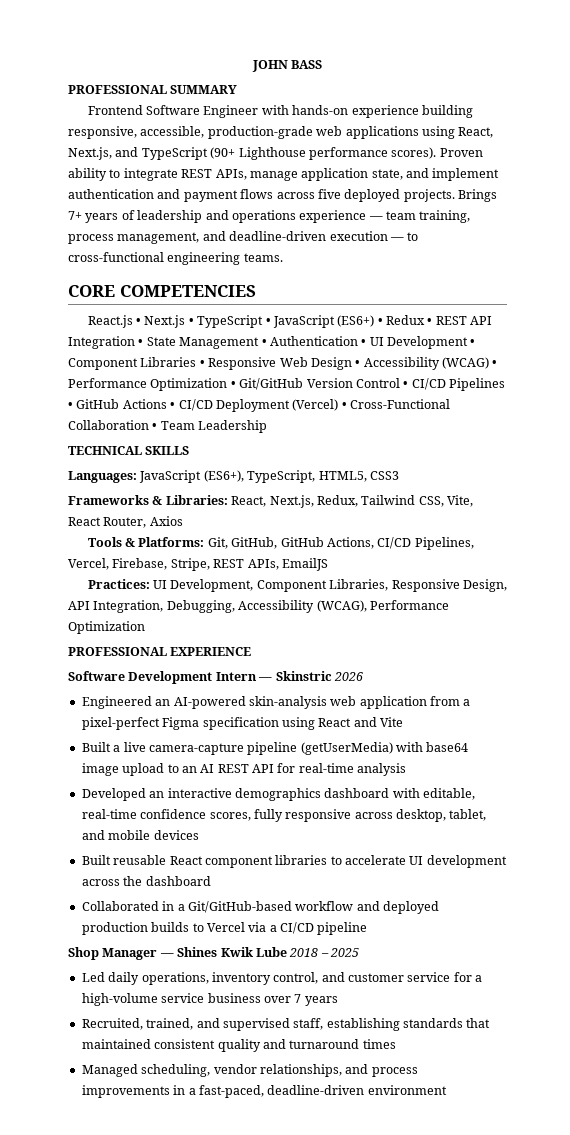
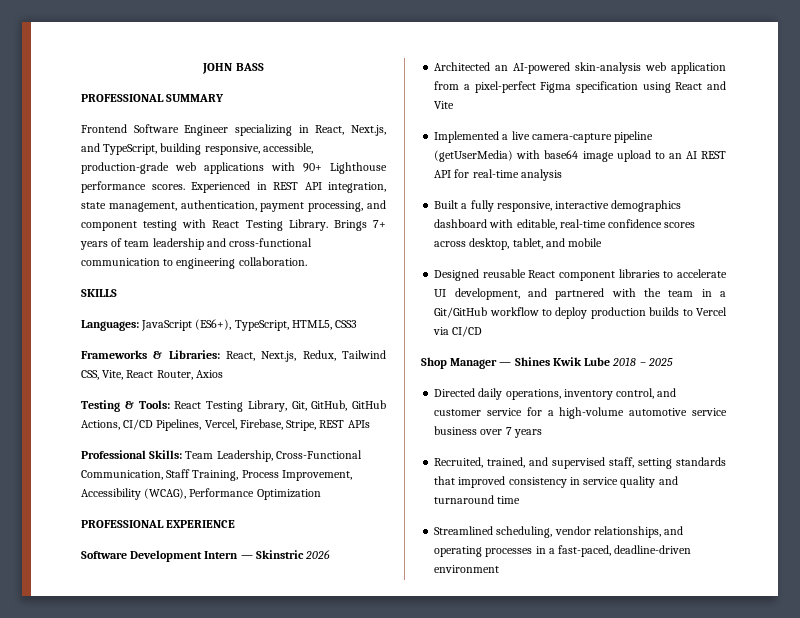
[261,105,419,118] with hands-on experience -> [235,124,386,136] [81,143,158,155] specializing in React, Next.js, and TypeScript,
[421,126,494,139] [68,147,483,160] [68,168,500,181] [68,189,455,202] using React, Next.js, and TypeScript (90+ Lighthouse performance scores). Proven ability to integrate REST APIs, manage application state, and implement authentication and payment flows across five deployed projects. -> [271,162,387,174] [81,181,386,193] [81,200,387,212] [81,219,328,231] with 90+ Lighthouse performance scores. Experienced in REST API integration, state management, authentication, payment processing, and component testing with React Testing Library.
(135, 215) none -> [124,240,150,247] team
[231,210,471,223] [68,231,419,244] [68,252,283,265] [68,285,256,297] [87,315,493,328] [68,336,476,349] [68,357,498,370] [68,378,505,391] [68,399,450,412] [68,420,268,433] [68,446,142,455] operations experience — team training, process management, and deadline-driven execution — to cross-functional engineering teams. // CORE COMPETENCIES // React.js • Next.js • TypeScript • JavaScript (ES6+) • Redux • REST API Integration • State Management • Authentication • UI Development • Component Libraries • Responsive Web Design • Accessibility (WCAG) • Performance Optimization • Git/GitHub Version Control • CI/CD Pipelines • GitHub Actions • CI/CD Deployment (Vercel) • Cross-Functional Collaboration • Team Leadership // TECHNICAL -> [229,238,313,247] [81,257,307,269] cross-functional communication to engineering collaboration. //
[87,537,205,547] Tools & Platforms: -> [81,400,287,412] Testing & Tools: React Testing Library,
[247,558,328,571] [87,579,507,592] [68,600,235,613] APIs, EmailJS // Practices: UI Development, Component Libraries, Responsive Design, API Integration, Debugging, -> [347,420,370,428] [81,450,362,462] [81,469,352,481] APIs // Professional Skills: Team Leadership, Cross-Functional Communication, Staff Training, Process Improvement,
[81,696,152,709] Engineered -> [434,62,491,71] Architected
[81,742,111,752] Built -> [434,131,500,143] Implemented
[81,788,165,801] Developed an -> [434,200,552,212] Built a fully responsive,
[209,809,352,822] scores, fully responsive -> [664,222,696,228] scores
[153,830,199,840] [81,855,111,865] devices // Built -> [434,269,480,281] // Designed
[426,855,507,868] [81,876,211,886] [81,901,439,914] development across the dashboard // Collaborated in a Git/GitHub-based workflow and deployed -> [454,288,726,300] [434,307,588,319] development, and partnered with the team in a Git/GitHub workflow to deploy
[269,922,368,935] a CI/CD pipeline -> [452,326,483,337] CI/CD
[81,972,105,982] Led -> [434,388,476,397] Directed
(158, 999) none -> [629,408,688,416] automotive
[326,1018,400,1031] establishing -> [638,458,673,469] setting
[81,1039,216,1049] maintained consistent -> [458,476,619,488] improved consistency in service
[362,1039,396,1049] [81,1064,138,1077] times // Managed -> [497,496,521,504] [434,526,494,535] time // Streamlined
[371,1067,418,1077] [81,1085,170,1098] process improvements -> [434,546,533,557] operating processes

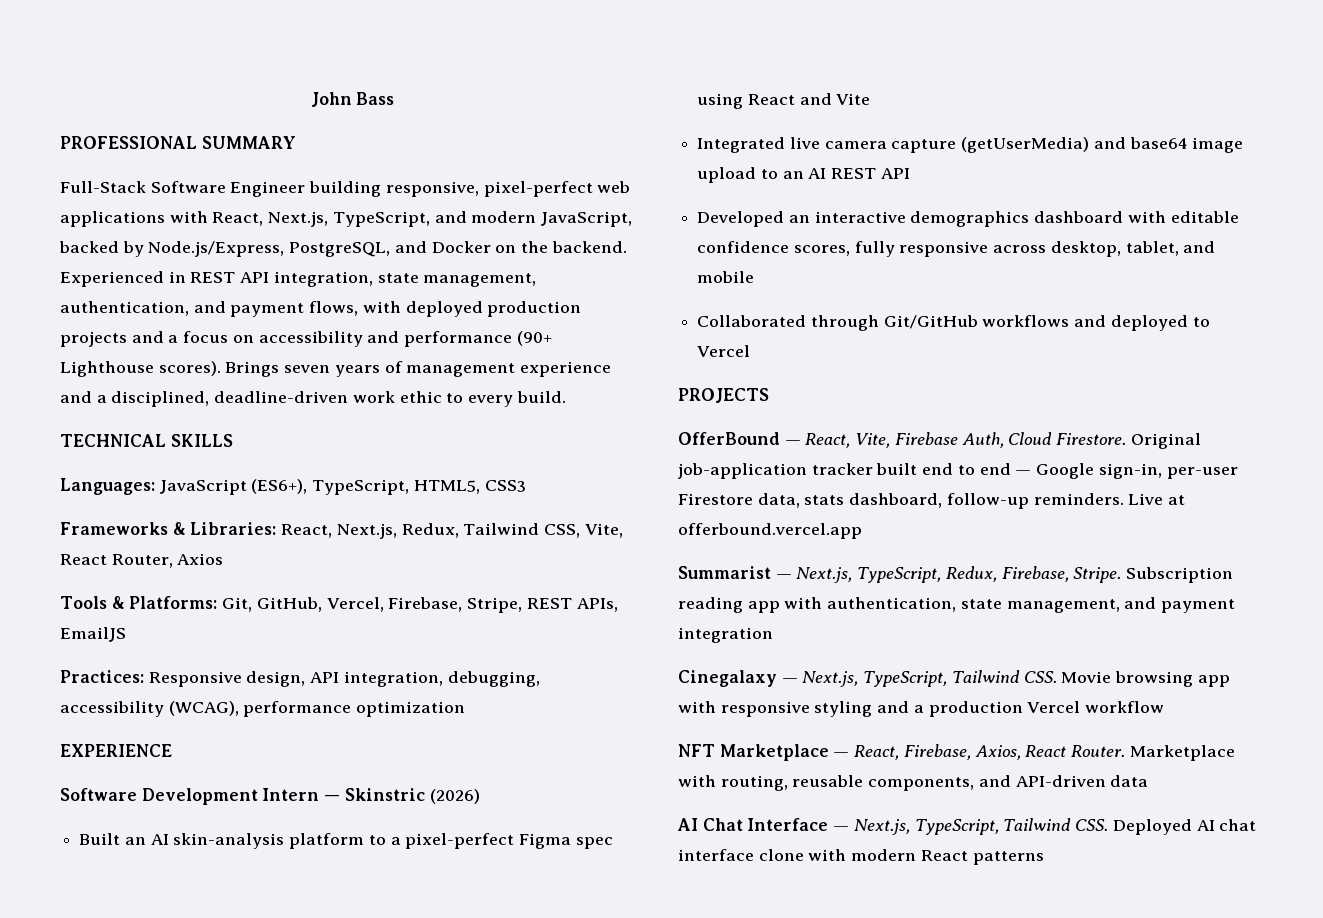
[202,63,264,74] JOHN BASS -> [310,92,395,107] John Bass
[81,124,127,133] Frontend -> [60,181,146,193] Full-Stack
[235,124,386,136] [81,143,313,155] [81,162,387,174] [81,181,185,193] specializing in React, Next.js, and TypeScript, building responsive, accessible, production-grade web applications with 90+ Lighthouse performance scores. -> [309,181,631,197] [60,211,633,227] [59,241,627,257] building responsive, pixel-perfect web applications with React, Next.js, TypeScript, and modern JavaScript, backed by Node.js/Express, PostgreSQL, and Docker on the backend.
[260,200,387,212] [81,219,386,231] [80,238,313,250] [81,257,307,269] payment processing, and component testing with React Testing Library. Brings 7+ years of team leadership and cross-functional communication to engineering collaboration. // -> [193,301,582,317] [60,331,552,347] [60,361,612,377] [60,391,566,407] [60,434,166,447] and payment flows, with deployed production projects and a focus on accessibility and performance (90+ Lighthouse scores). Brings seven years of management experience and a disciplined, deadline-driven work ethic to every build. // TECHNICAL
[81,400,386,412] [81,419,370,431] [81,450,362,462] [81,469,352,481] [81,488,321,500] [81,520,164,528] Testing & Tools: React Testing Library, Git, GitHub, GitHub Actions, CI/CD Pipelines, Vercel, Firebase, Stripe, REST APIs // Professional Skills: Team Leadership, Cross-Functional Communication, Staff Training, Process Improvement, Accessibility (WCAG), Performance Optimization // PROFESSIONAL -> [60,596,618,613] [60,627,126,642] [60,670,540,687] [60,701,466,717] Tools & Platforms: Git, GitHub, Vercel, Firebase, Stripe, REST APIs, EmailJS // Practices: Responsive design, API integration, debugging, accessibility (WCAG), performance optimization //
[305,550,331,559] [434,62,726,74] [434,81,460,90] 2026 // Architected an AI-powered skin-analysis web application from -> [429,789,480,804] [79,833,386,849] (2026) // Built an AI skin-analysis platform to
[575,81,638,93] specification -> [575,837,613,849] spec
[434,131,654,143] [434,150,541,162] Implemented a live camera-capture pipeline (getUserMedia) with -> [697,137,1126,153] Integrated live camera capture (getUserMedia) and
[454,169,562,181] [434,200,682,212] [434,219,696,230] for real-time analysis // Built a fully responsive, interactive demographics dashboard with editable, real-time confidence scores -> [697,211,1239,227] [697,241,989,257] // Developed an interactive demographics dashboard with editable confidence scores, fully responsive
[434,269,727,281] [434,288,726,300] [434,307,727,319] [433,326,483,337] [421,357,673,369] [434,388,677,400] [434,407,727,419] [434,426,542,438] [434,457,726,469] [434,476,678,488] [434,495,521,504] [434,526,684,538] [434,545,692,557] [434,565,500,573] Designed reusable React component libraries to accelerate UI development, and partnered with the team in a Git/GitHub workflow to deploy production builds to Vercel via CI/CD // Shop Manager — Shines Kwik Lube 2018 – 2025 // Directed daily operations, inventory control, and customer service for a high-volume automotive service business over 7 years // Recruited, trained, and supervised staff, setting standards that improved consistency in service quality and turnaround time // Streamlined scheduling, vendor relationships, and operating processes in a fast-paced, deadline-driven environment -> [697,315,1210,331] [697,345,751,357] [678,388,769,403] [678,432,1201,449] [678,463,1238,479] [678,493,1186,509] [678,523,862,539] [678,566,1234,583] [678,597,1236,613] [678,627,773,643] [678,670,1230,687] [678,701,1165,717] [678,744,1235,761] [678,775,1149,791] [677,818,1257,835] [678,849,1044,865] Collaborated through Git/GitHub workflows and deployed to Vercel // PROJECTS // OfferBound — React, Vite, Firebase Auth, Cloud Firestore. Original job-application tracker built end to end — Google sign-in, per-user Firestore data, stats dashboard, follow-up reminders. Live at offerbound.vercel.app // Summarist — Next.js, TypeScript, Redux, Firebase, Stripe. Subscription reading app with authentication, state management, and payment integration // Cinegalaxy — Next.js, TypeScript, Tailwind CSS. Movie browsing app with responsive styling and a production Vercel workflow // NFT Marketplace — React, Firebase, Axios, React Router. Marketplace with routing, reusable components, and API-driven data // AI Chat Interface — Next.js, TypeScript, Tailwind CSS. Deployed AI chat interface clone with modern React patterns

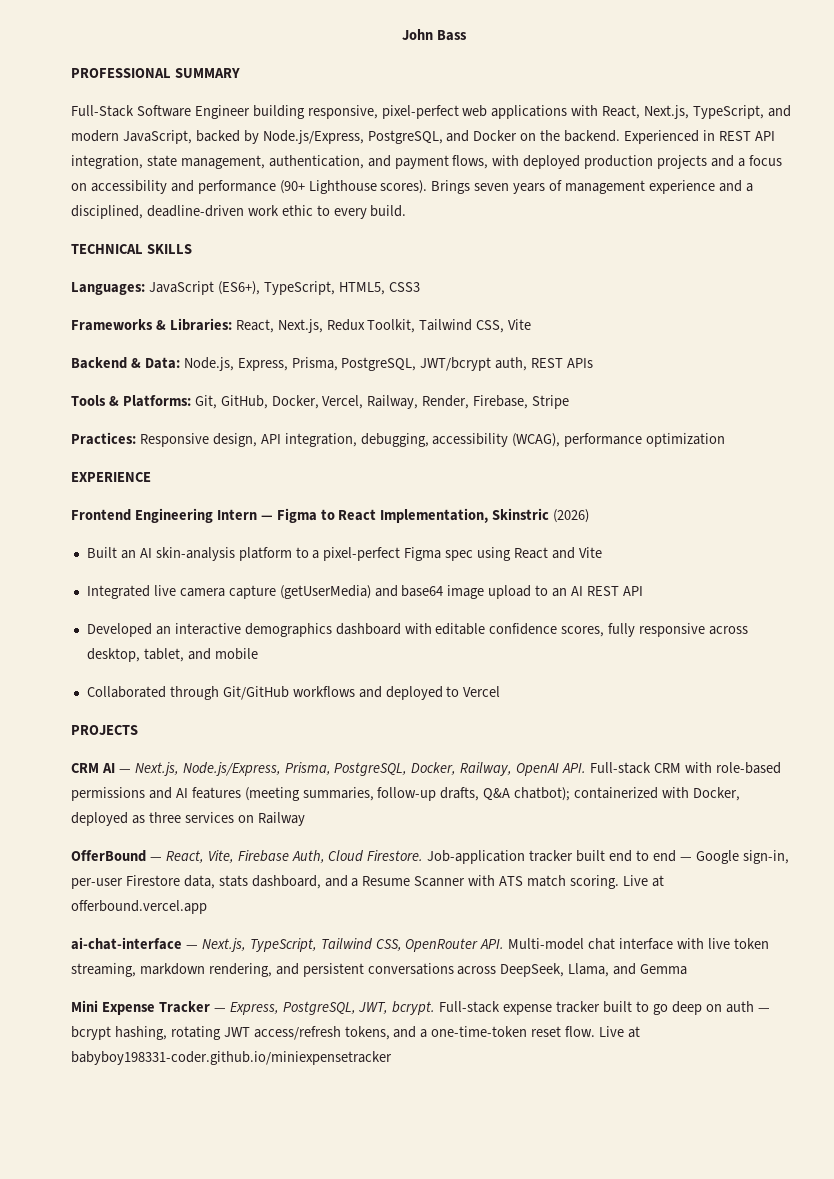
[401,523,623,538] [60,553,224,568] Redux, Tailwind CSS, Vite, React Router, Axios -> [326,319,532,333] [71,357,594,371] Redux Toolkit, Tailwind CSS, Vite // Backend & Data: Node.js, Express, Prisma, PostgreSQL, JWT/bcrypt auth, REST APIs
[326,597,618,613] [60,627,126,642] Vercel, Firebase, Stripe, REST APIs, EmailJS -> [271,395,570,409] Docker, Vercel, Railway, Render, Firebase, Stripe
[60,788,341,805] Software Development Intern — -> [71,508,489,523] Frontend Engineering Intern — Figma to React Implementation,
(769, 395) none -> [71,762,781,776] [71,787,740,801] [71,812,305,826] // CRM AI — Next.js, Node.js/Express, Prisma, PostgreSQL, Docker, Railway, OpenAI API. Full-stack CRM with role-based permissions and AI features (meeting summaries, follow-up drafts, Q&A chatbot); containerized with Docker, deployed as three services on Railway
[1130,433,1201,449] [678,463,807,479] Original job-application -> [427,850,526,864] Job-application
[946,493,1186,509] [678,523,862,539] [678,566,1234,583] [678,597,1236,613] [678,627,773,643] [678,670,1230,687] [678,701,1165,717] [678,744,1235,761] [678,775,1149,791] [677,818,1257,835] [678,849,1044,865] follow-up reminders. Live at offerbound.vercel.app // Summarist — Next.js, TypeScript, Redux, Firebase, Stripe. Subscription reading app with authentication, state management, and payment integration // Cinegalaxy — Next.js, TypeScript, Tailwind CSS. Movie browsing app with responsive styling and a production Vercel workflow // NFT Marketplace — React, Firebase, Axios, React Router. Marketplace with routing, reusable components, and API-driven data // AI Chat Interface — Next.js, TypeScript, Tailwind CSS. Deployed AI chat interface clone with modern React patterns -> [324,875,664,889] [71,900,207,914] [71,937,769,952] [71,963,688,977] [71,1000,770,1015] [71,1026,640,1040] [71,1051,392,1065] and a Resume Scanner with ATS match scoring. Live at offerbound.vercel.app // ai-chat-interface — Next.js, TypeScript, Tailwind CSS, OpenRouter API. Multi-model chat interface with live token streaming, markdown rendering, and persistent conversations across DeepSeek, Llama, and Gemma // Mini Expense Tracker — Express, PostgreSQL, JWT, bcrypt. Full-stack expense tracker built to go deep on auth — bcrypt hashing, rotating JWT access/refresh tokens, and a one-time-token reset flow. Live at babyboy198331-coder.github.io/miniexpensetracker

